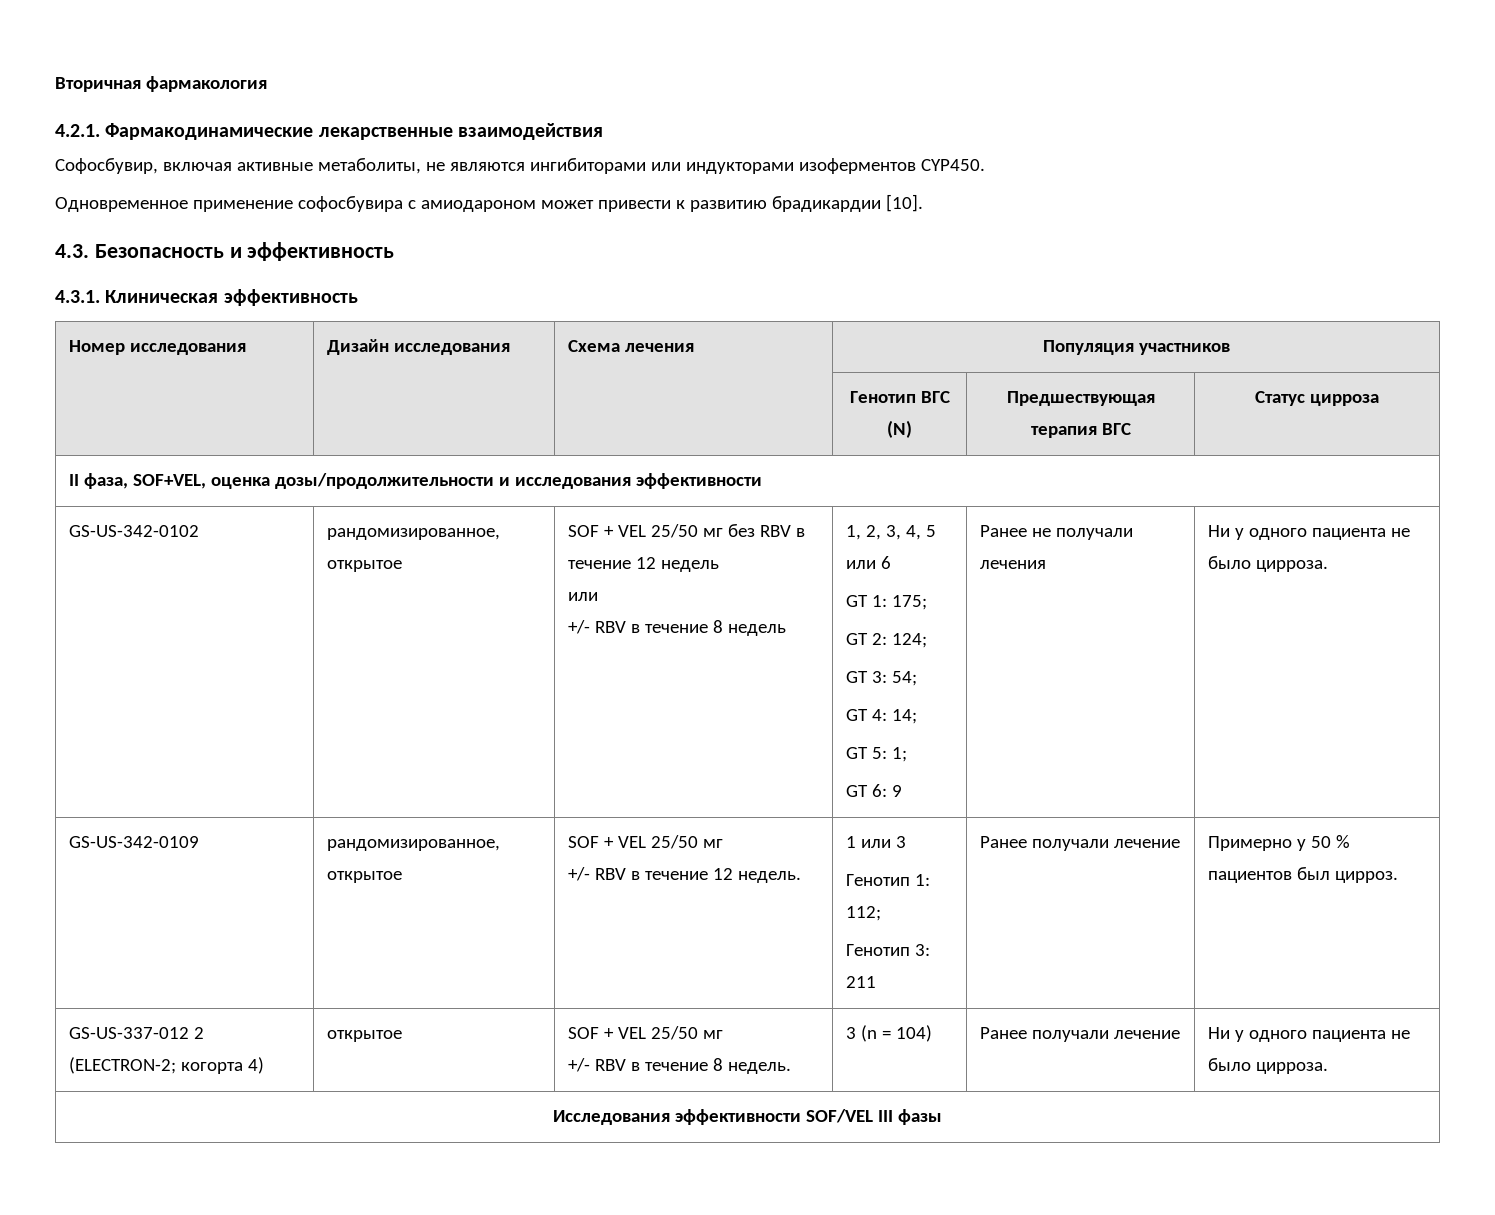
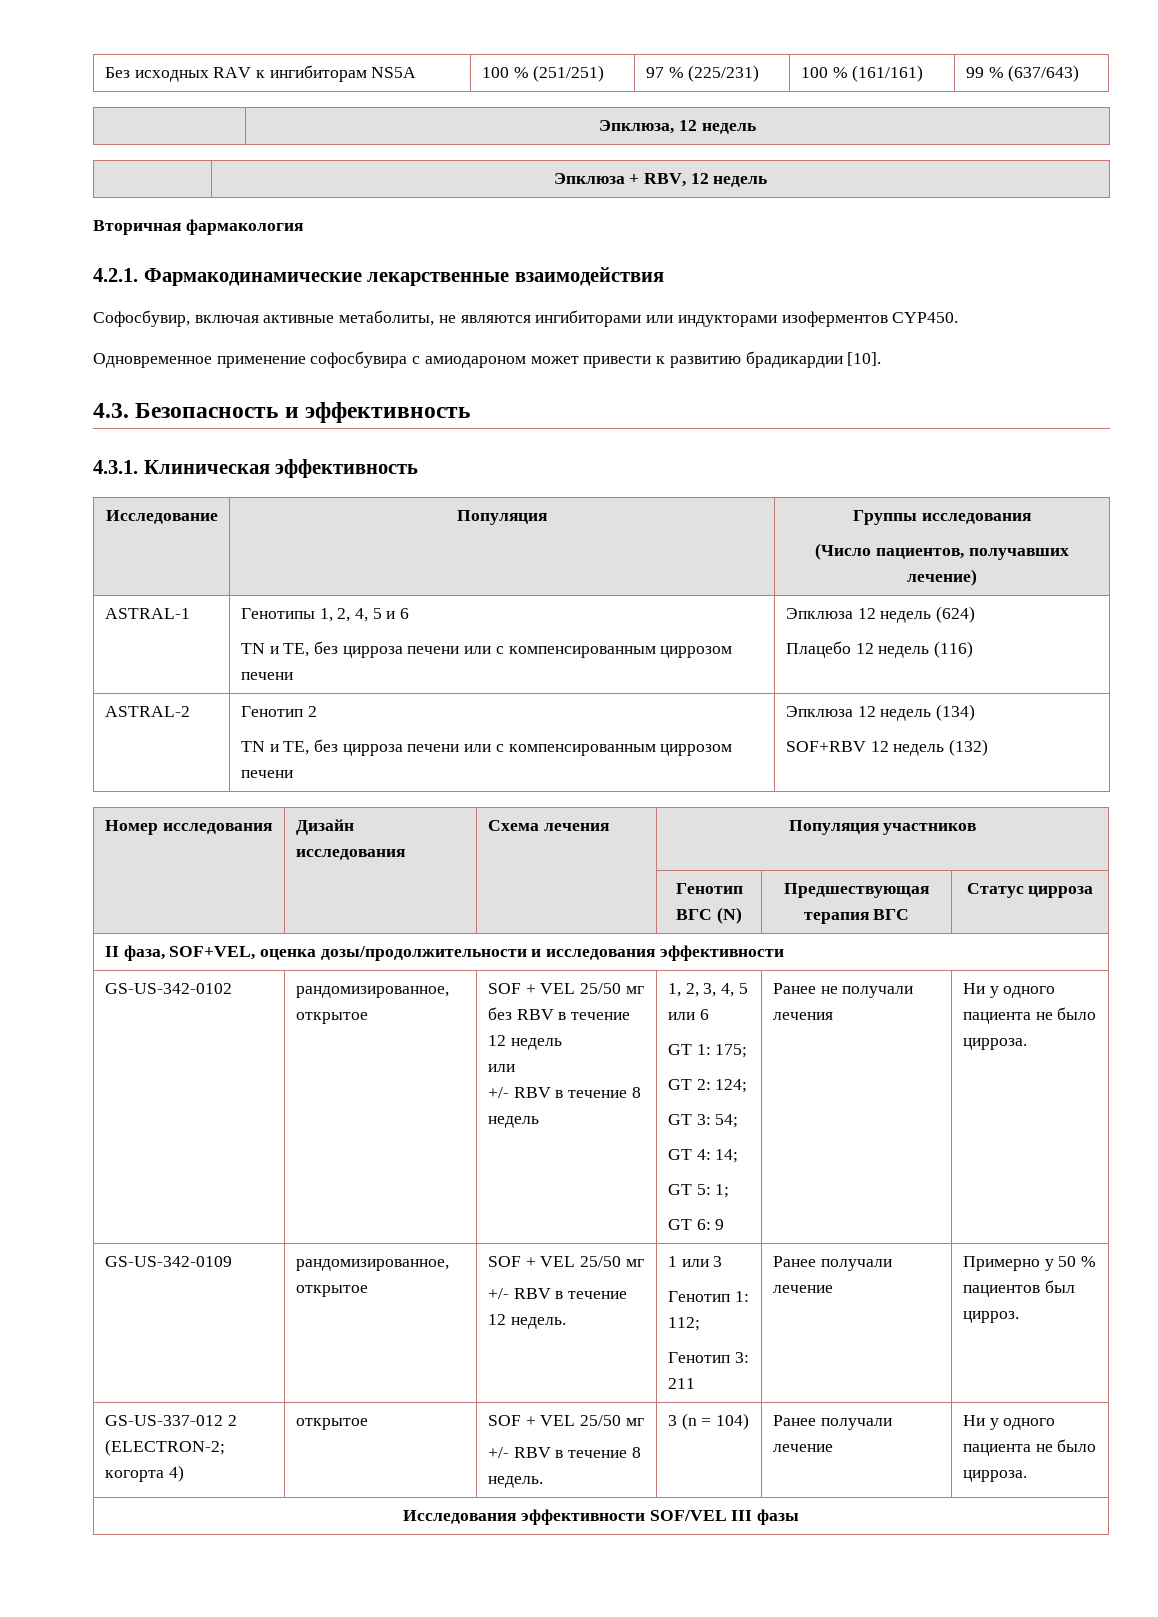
(55, 84) none -> [104,65,417,82] [481,65,605,82] [645,65,760,82] [800,65,924,82] [965,65,1080,82] [599,120,756,134] [553,173,768,187] Без исходных RAV к ингибиторам NS5A | 100 % (251/251) | 97 % (225/231) | 100 % (161/161) | 99 % (637/643) // | Эпклюза, 12 недель // | Эпклюза + RBV, 12 недель //
(358, 297) none -> [105,510,218,524] [457,510,547,525] [853,510,1031,525] [815,543,1069,560] [907,569,977,586] [104,608,190,619] [240,608,410,622] [240,641,733,658] [240,672,293,680] [785,606,975,623] [785,641,973,658] [104,706,190,717] [240,706,317,717] [240,739,733,756] [240,770,293,778] [785,704,975,721] [785,739,988,756] // Исследование | Популяция | Группы исследования // (Число пациентов, получавших лечение) // ASTRAL-1 | Генотипы 1, 2, 4, 5 и 6 // TN и TE, без цирроза печени или с компенсированным циррозом печени | Эпклюза 12 недель (624) // Плацебо 12 недель (116) // ASTRAL-2 | Генотип 2 // TN и TE, без цирроза печени или с компенсированным циррозом печени | Эпклюза 12 недель (134) // SOF+RBV 12 недель (132)

